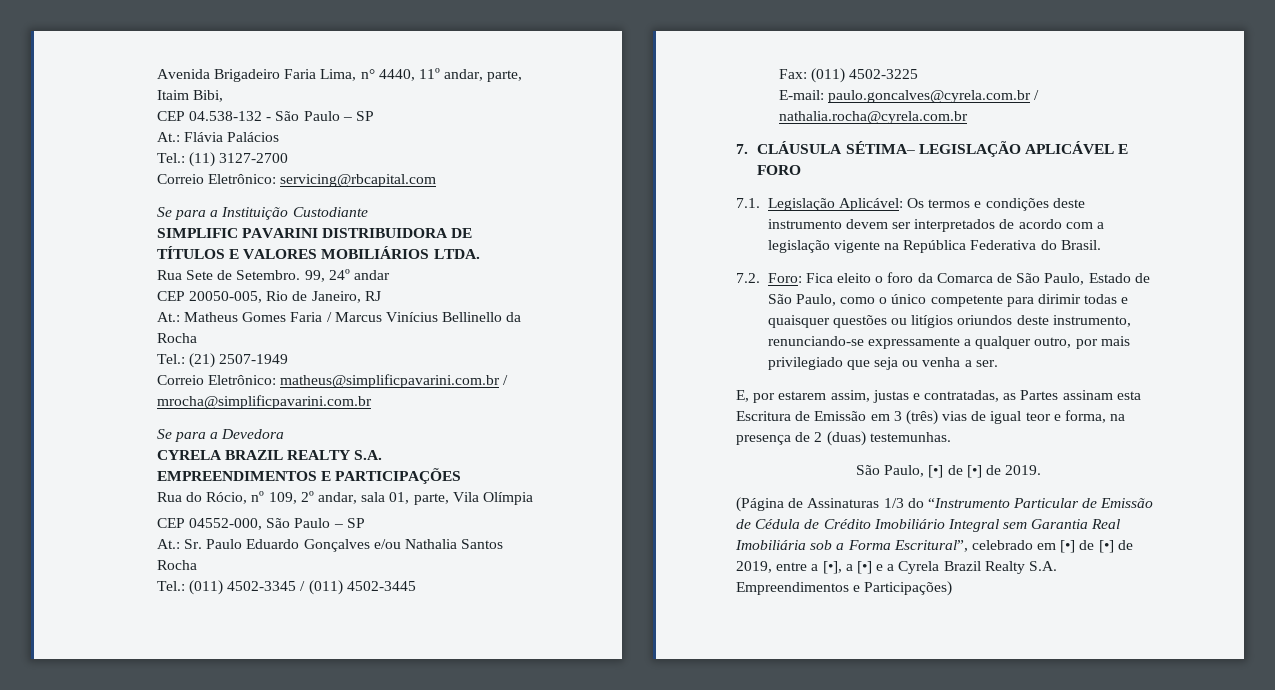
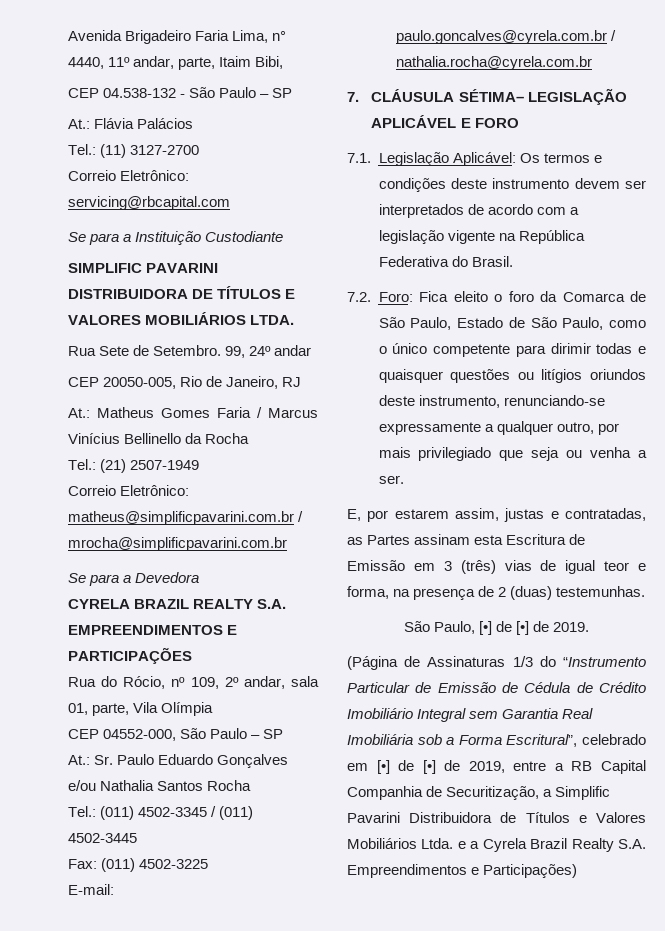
[822,561,872,574] [•], a [•] -> [571,760,646,774] [347,786,611,800] [347,812,646,823] [347,838,454,849] RB Capital Companhia de Securitização, a Simplific Pavarini Distribuidora de Títulos e Valores Mobiliários Ltda.

